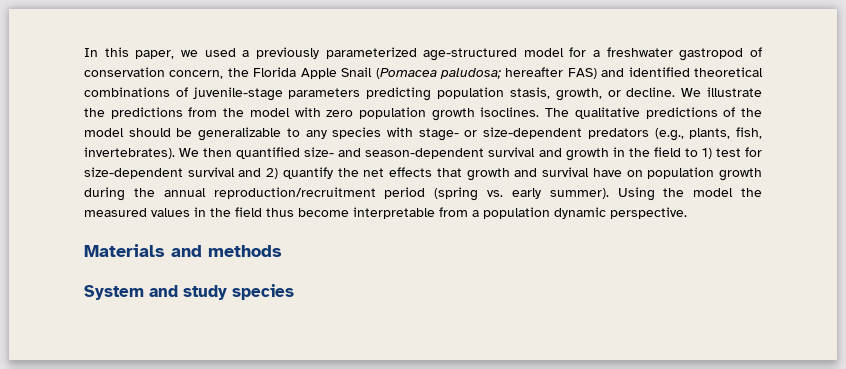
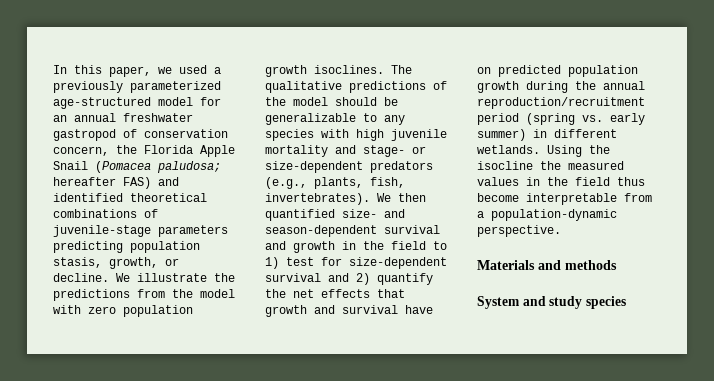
[593,50,601,57] a -> [53,113,116,122] an annual
(414, 132) none -> [356,129,447,141] [265,145,356,157] high juvenile mortality and
(643, 173) none -> [498,65,561,77] predicted
[549,188,609,199] summer). -> [477,129,617,141] [477,145,540,154] summer) in different wetlands.
[693,188,734,197] model -> [477,161,533,170] isocline
[483,207,606,219] population dynamic -> [491,209,617,221] population-dynamic

